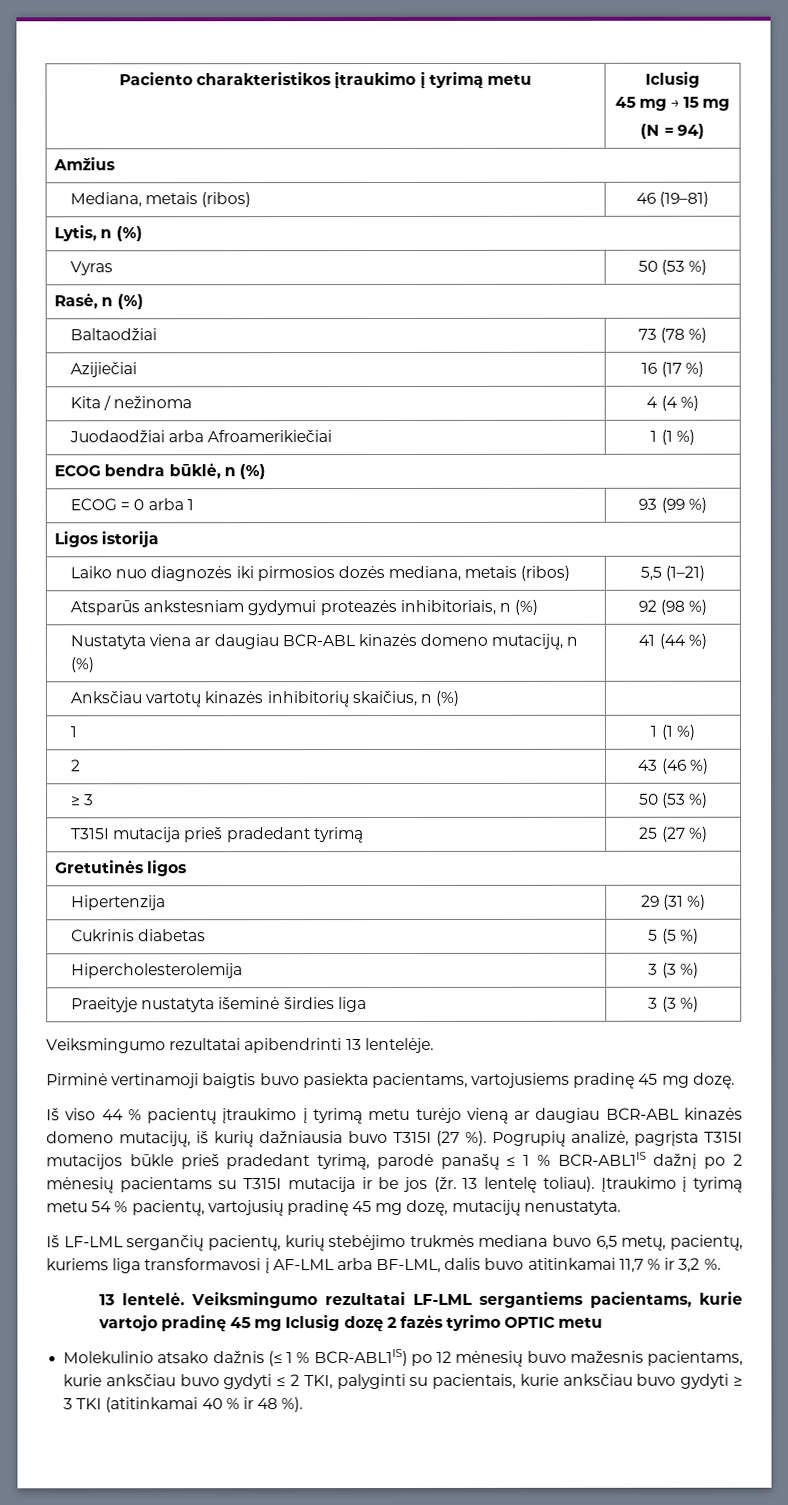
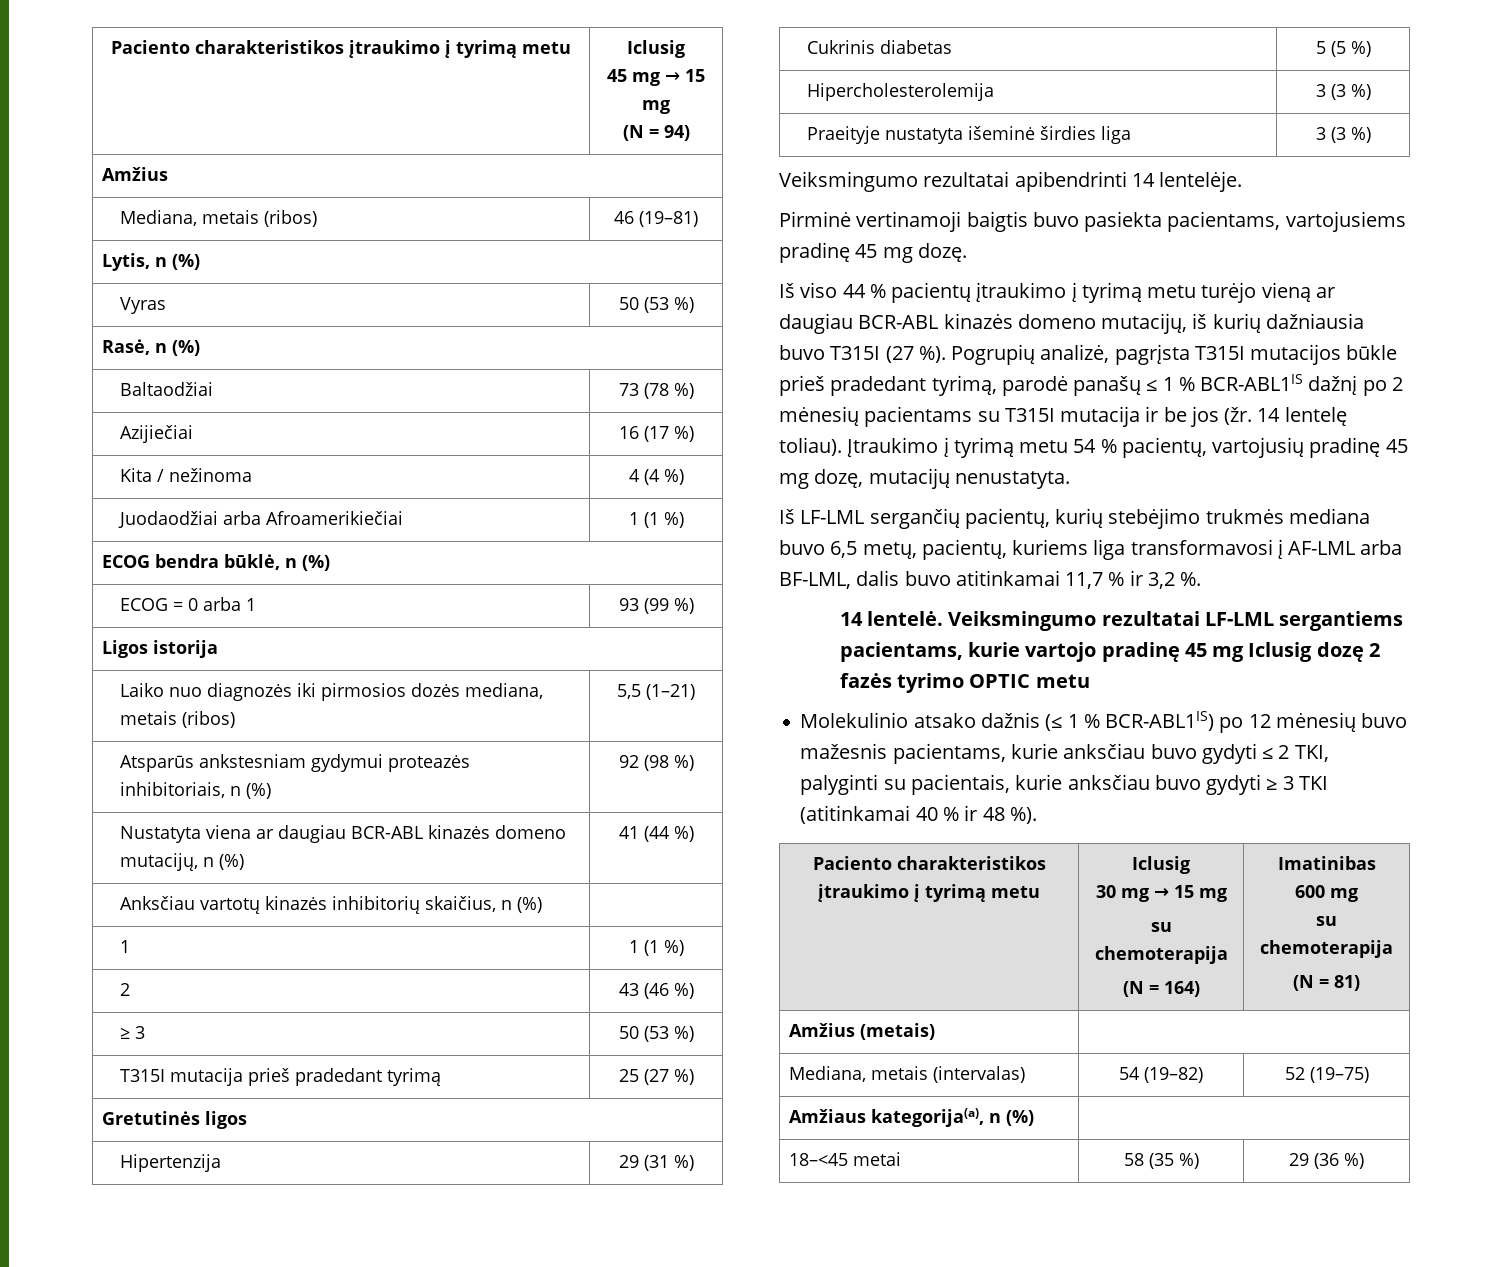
[345,1039,362,1051] 13 -> [1131,173,1155,187] 14
[462,1177,479,1189] 13 -> [1257,408,1281,422] 14
[98,1294,115,1306] 13 -> [839,612,863,626] 14
(304, 1405) none -> [812,856,1046,870] [818,884,1040,902] [1132,856,1190,874] [1095,885,1227,902] [1150,922,1172,932] [1094,946,1228,964] [1122,981,1200,997] [1277,856,1376,870] [1295,885,1358,902] [1316,916,1337,926] [1260,940,1393,958] [1293,975,1360,991] [788,1023,935,1040] [788,1066,1025,1083] [1119,1067,1203,1083] [1284,1067,1369,1083] [788,1108,1034,1127] [788,1152,901,1166] [1123,1153,1199,1169] [1289,1153,1364,1169] // Paciento charakteristikos įtraukimo į tyrimą metu | Iclusig // 30 mg → 15 mg // su chemoterapija // (N = 164) | Imatinibas // 600 mg // su chemoterapija // (N = 81) // Amžius (metais) | // Mediana, metais (intervalas) | 54 (19–82) | 52 (19–75) // Amžiaus kategorija(a), n (%) | // 18–<45 metai | 58 (35 %) | 29 (36 %)

